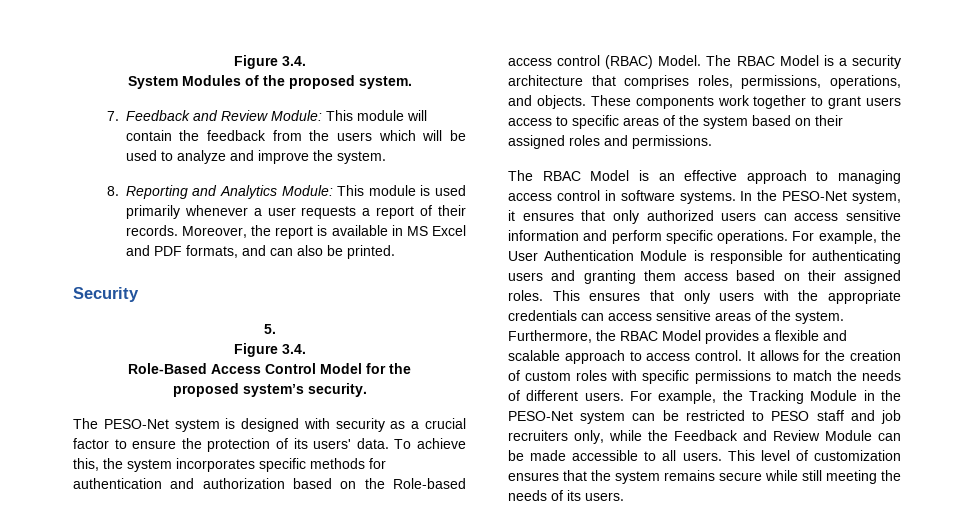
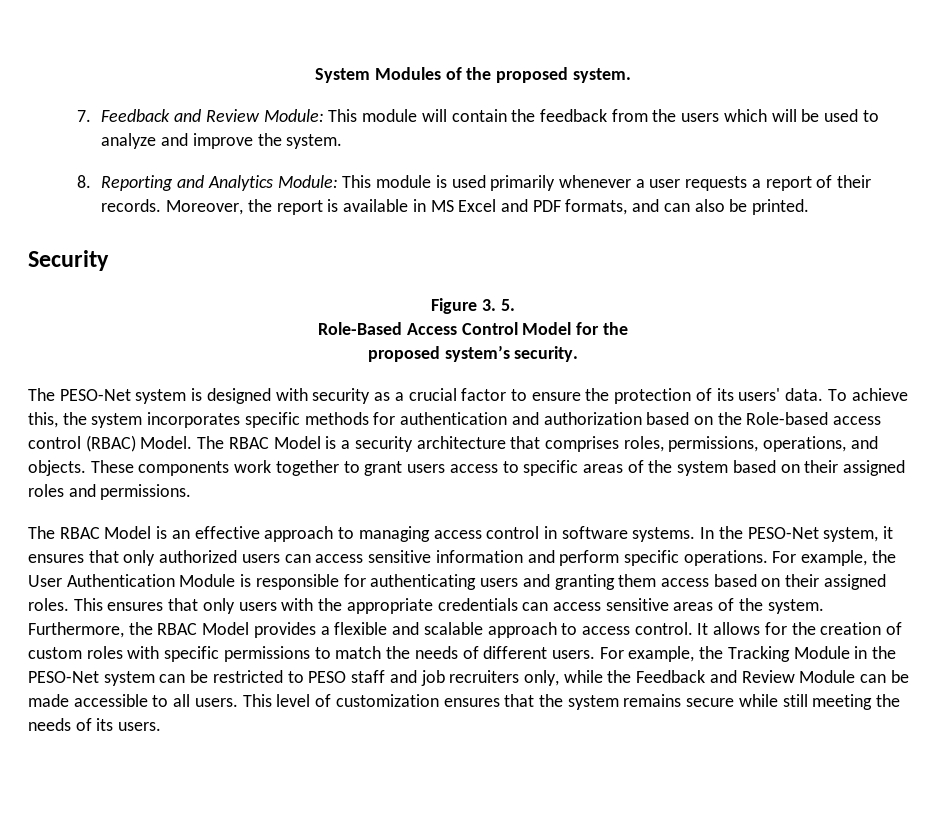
[233,55,306,69] Figure 3.4. // -> (315, 75) none
(139, 294) none -> [431,298,496,314] Figure 3.
[233,343,306,357] // Figure 3.4. -> (515, 305) none

